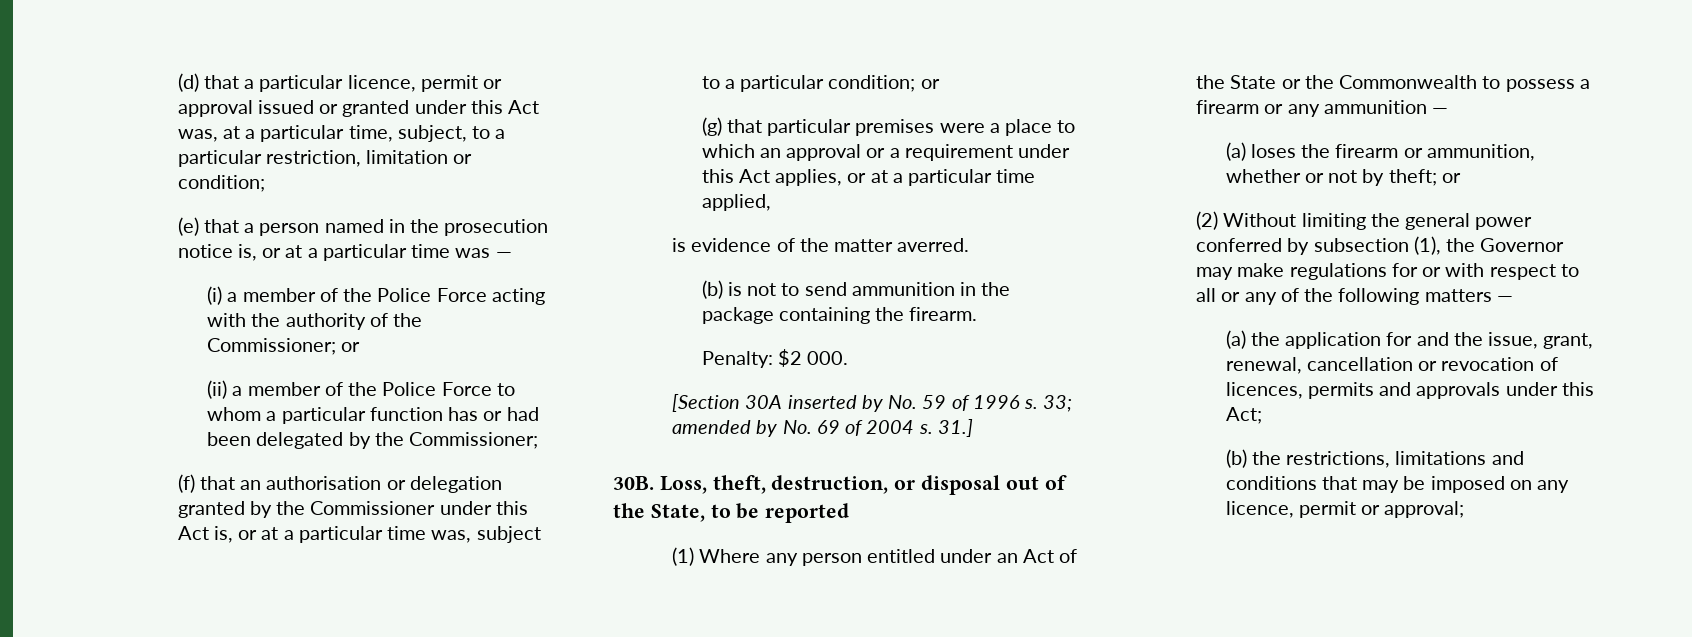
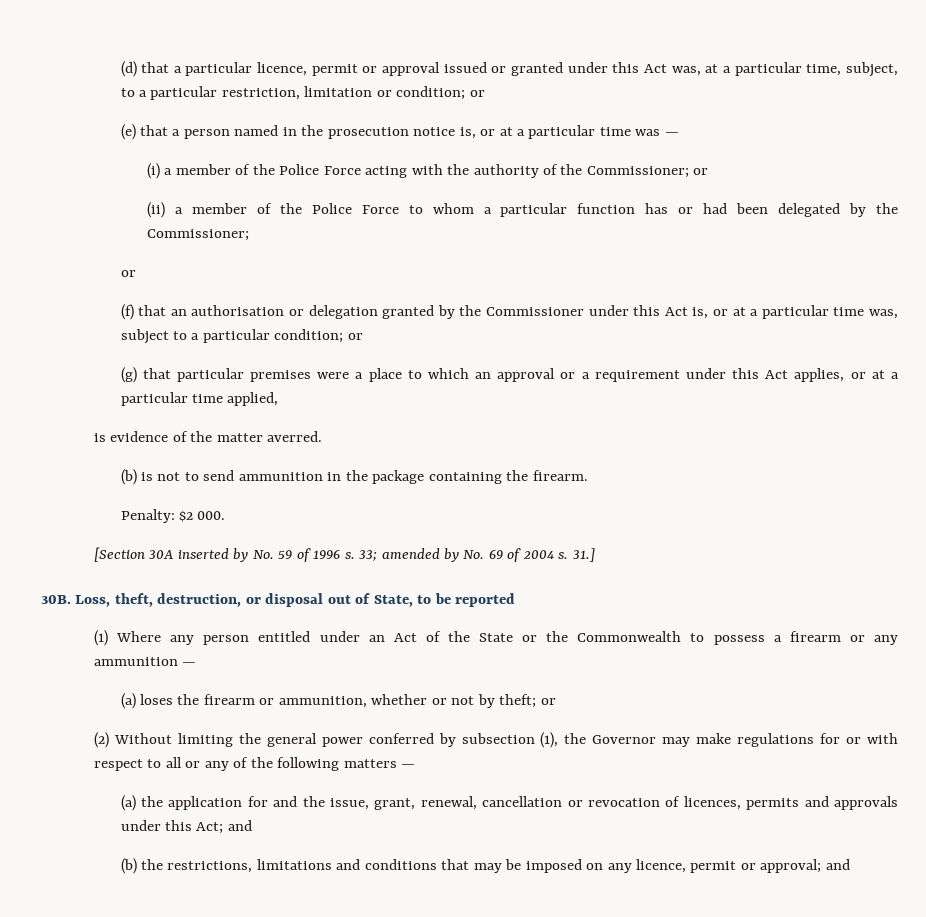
(265, 183) none -> [469,90,485,97] or
(539, 440) none -> [120,270,136,277] // or
[613,503,645,518] the -> (371, 598) none
(1262, 415) none -> [227,820,252,831] and
(1465, 509) none -> [825,859,850,870] and

